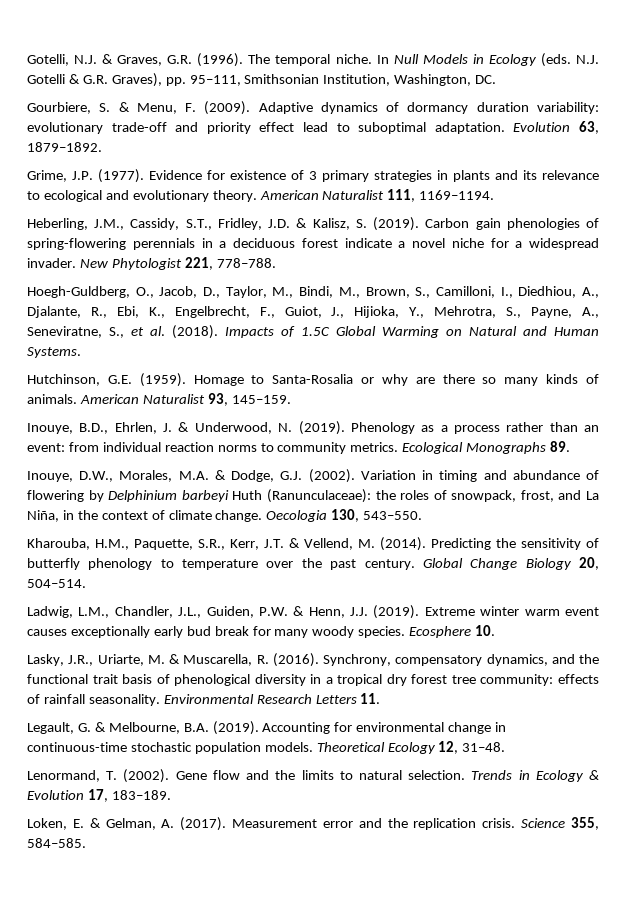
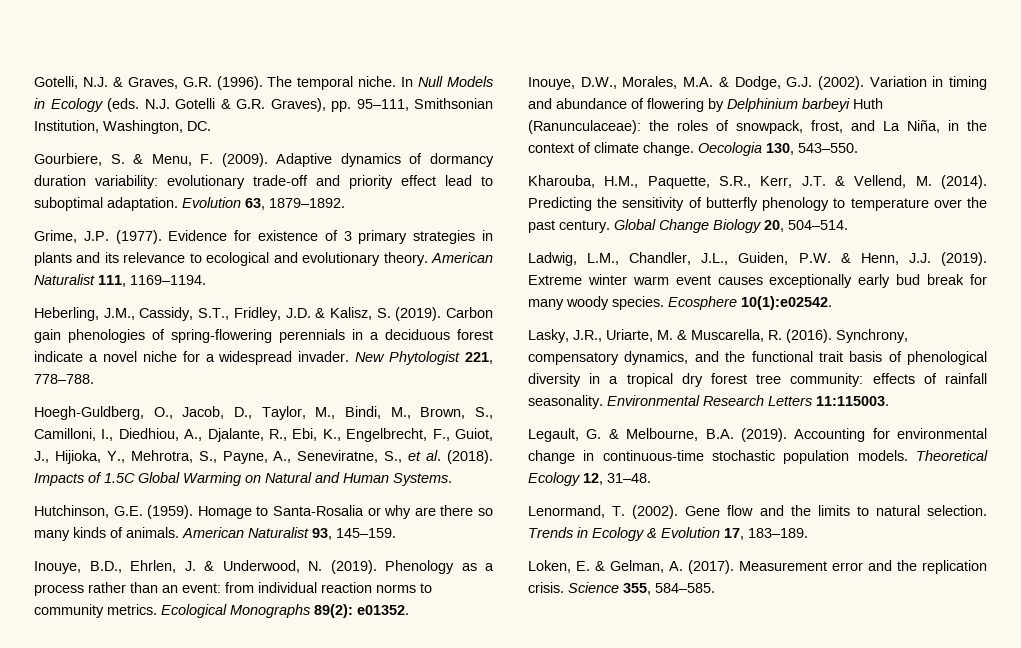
[550,441,571,452] 89. -> [314,604,409,618] 89(2): e01352.
[475,625,496,636] 10. -> [741,296,832,310] 10(1):e02542.
[360,693,381,704] 11. -> [816,396,889,406] 11:115003.

